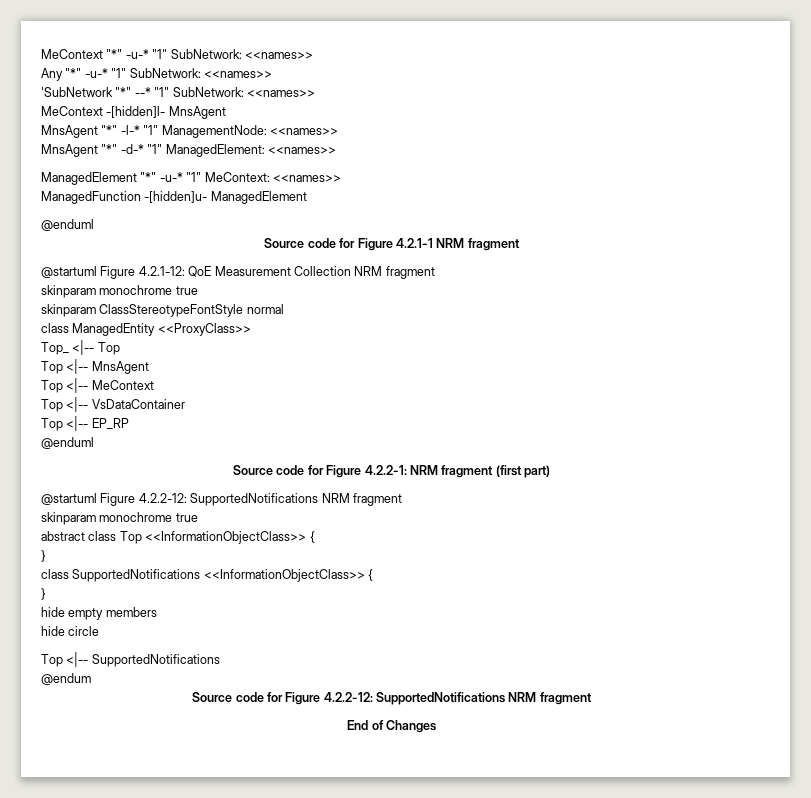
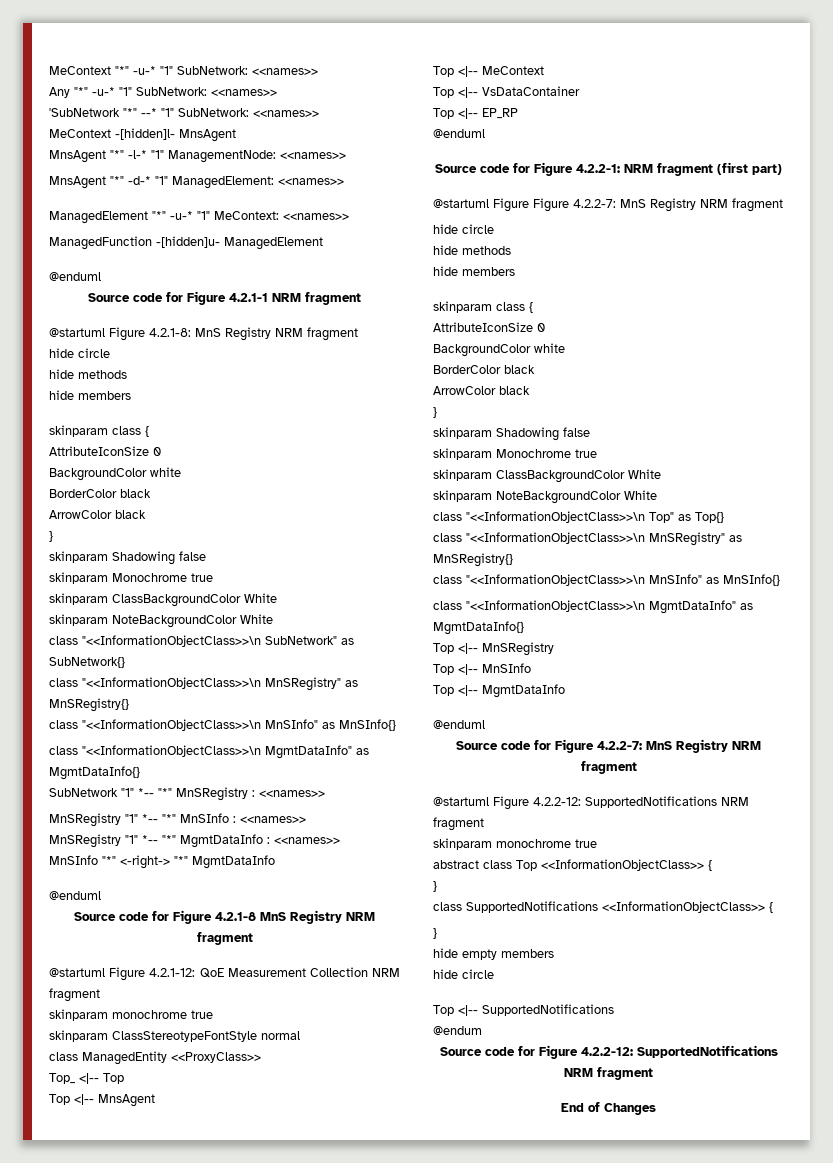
(520, 244) none -> [49,327,358,341] [49,348,110,358] [49,369,127,379] [49,390,131,400] [49,425,149,437] [49,446,161,456] [49,467,181,481] [49,489,151,498] [49,510,146,519] [49,531,53,542] [49,551,206,565] [49,572,213,584] [49,593,277,607] [49,614,273,628] [49,635,354,647] [49,657,125,668] [49,677,358,691] [49,698,129,712] [49,719,396,731] [49,745,369,759] [49,766,140,780] [49,787,325,801] [49,813,306,827] [49,834,340,848] [49,855,275,869] [49,891,101,900] [74,910,375,924] [196,932,253,945] // @startuml Figure 4.2.1-8: MnS Registry NRM fragment // hide circle // hide methods // hide members // skinparam class { // AttributeIconSize 0 // BackgroundColor white // BorderColor black // ArrowColor black // } // skinparam Shadowing false // skinparam Monochrome true // skinparam ClassBackgroundColor White // skinparam NoteBackgroundColor White // class "<<InformationObjectClass>>\n SubNetwork" as SubNetwork{} // class "<<InformationObjectClass>>\n MnSRegistry" as MnSRegistry{} // class "<<InformationObjectClass>>\n MnSInfo" as MnSInfo{} // class "<<InformationObjectClass>>\n MgmtDataInfo" as MgmtDataInfo{} // SubNetwork "1" *-- "*" MnSRegistry : <<names>> // MnSRegistry "1" *-- "*" MnSInfo : <<names>> // MnSRegistry "1" *-- "*" MgmtDataInfo : <<names>> // MnSInfo "*" <-right-> "*" MgmtDataInfo // @enduml // Source code for Figure 4.2.1-8 MnS Registry NRM fragment
(550, 471) none -> [433,198,783,212] [433,224,494,234] [433,245,511,255] [433,266,515,276] [433,301,533,313] [433,322,545,332] [433,343,565,357] [433,365,535,374] [433,386,530,395] [433,407,437,418] [433,427,590,441] [433,448,597,460] [433,469,661,483] [433,490,657,504] [433,511,724,523] [433,532,742,546] [433,553,513,567] [433,574,780,586] [433,600,753,614] [433,621,524,635] [433,642,554,656] [433,663,531,675] [433,684,565,698] [433,720,485,729] [456,739,761,753] [580,761,637,774] // @startuml Figure Figure 4.2.2-7: MnS Registry NRM fragment // hide circle // hide methods // hide members // skinparam class { // AttributeIconSize 0 // BackgroundColor white // BorderColor black // ArrowColor black // } // skinparam Shadowing false // skinparam Monochrome true // skinparam ClassBackgroundColor White // skinparam NoteBackgroundColor White // class "<<InformationObjectClass>>\n Top" as Top{} // class "<<InformationObjectClass>>\n MnSRegistry" as MnSRegistry{} // class "<<InformationObjectClass>>\n MnSInfo" as MnSInfo{} // class "<<InformationObjectClass>>\n MgmtDataInfo" as MgmtDataInfo{} // Top <|-- MnSRegistry // Top <|-- MnSInfo // Top <|-- MgmtDataInfo // @enduml // Source code for Figure 4.2.2-7: MnS Registry NRM fragment

